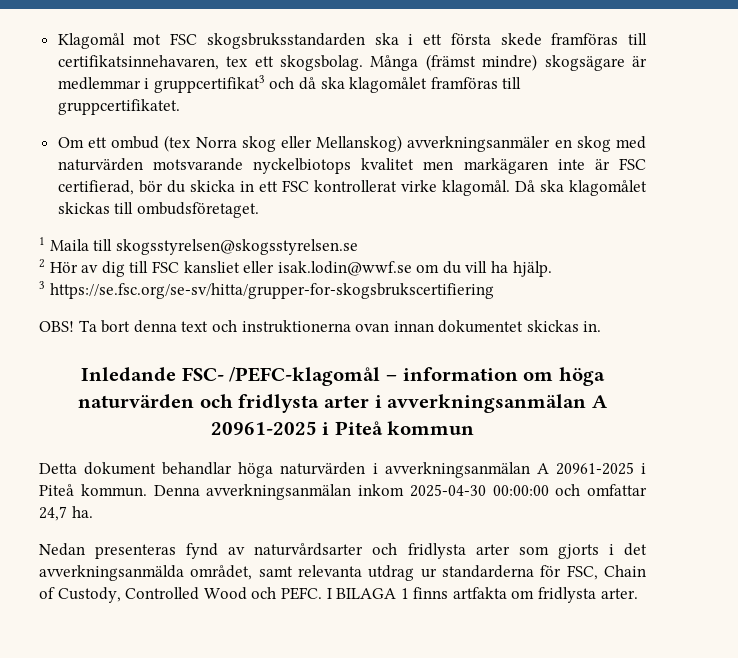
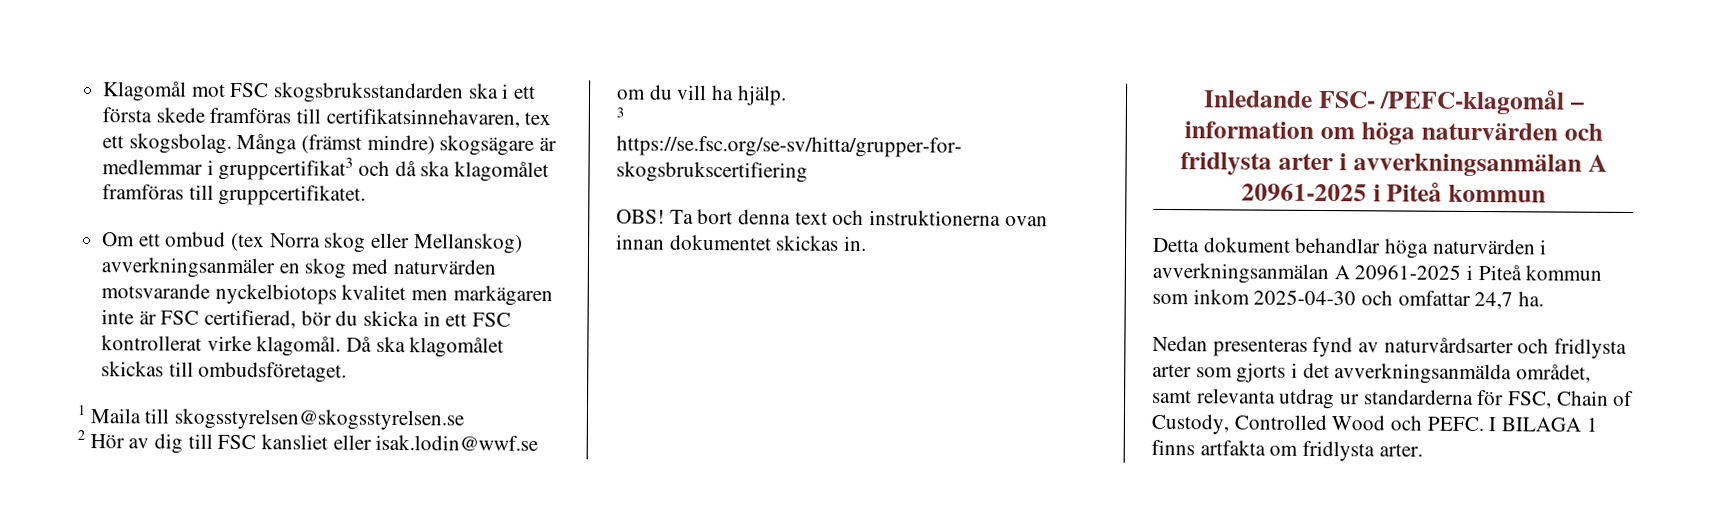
[80,484,352,500] kommun. Denna avverkningsanmälan -> [1525,265,1603,281] [1152,293,1189,305] kommun som
[492,485,549,496] 00:00:00 -> (1357, 297) none

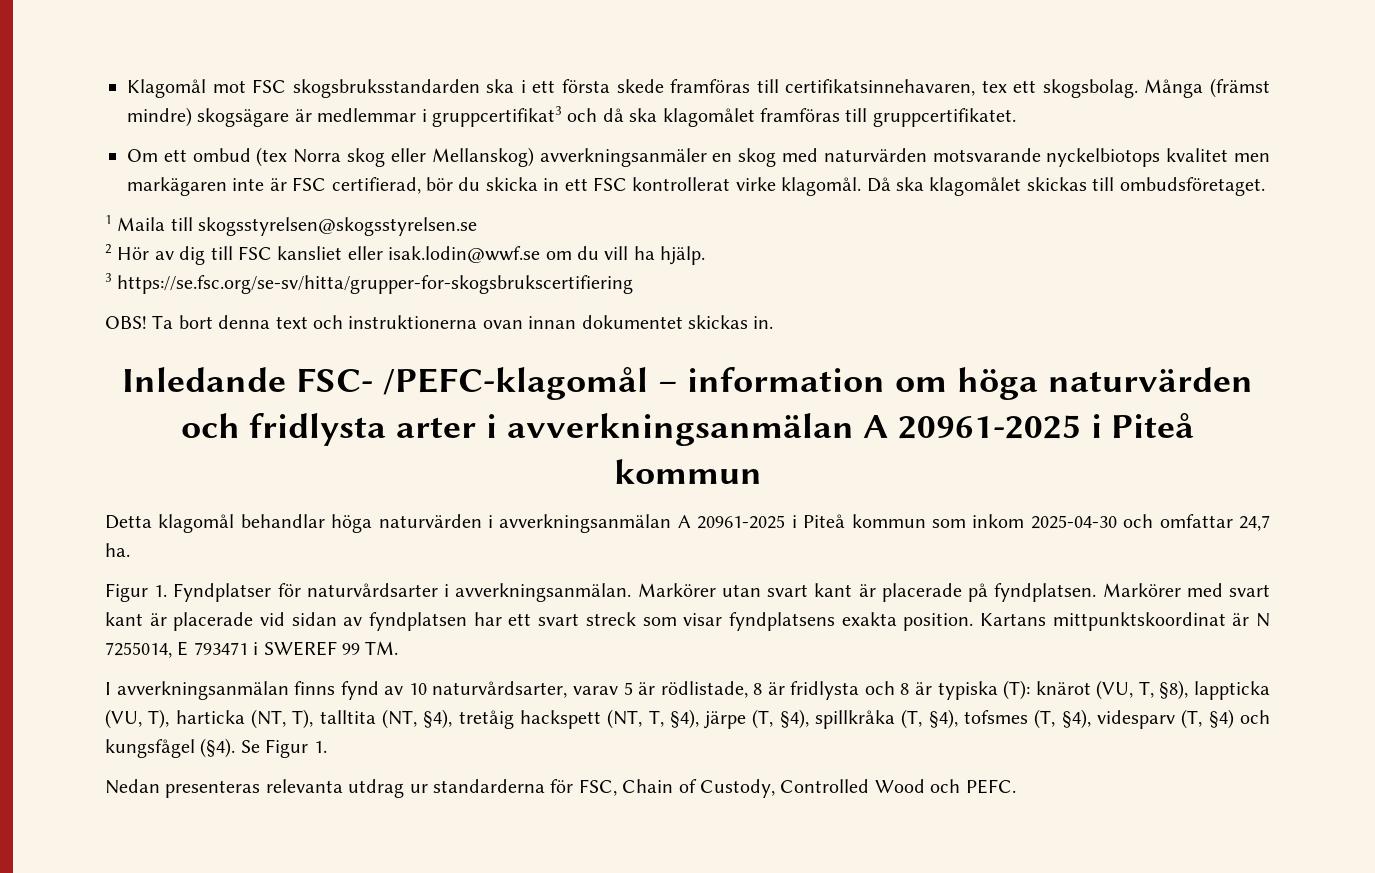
[1203,237,1291,253] dokument -> [158,514,235,533] klagomål
[1152,335,1628,359] [1152,362,1592,385] [1152,389,1192,404] Nedan presenteras fynd av naturvårdsarter och fridlysta arter som gjorts i det avverkningsanmälda området, samt -> [105,583,1271,602] [105,612,1271,631] [105,641,399,658] [105,680,1271,700] [105,709,1271,729] [105,738,327,758] [105,779,261,798] Figur 1. Fyndplatser för naturvårdsarter i avverkningsanmälan. Markörer utan svart kant är placerade på fyndplatsen. Markörer med svart kant är placerade vid sidan av fyndplatsen har ett svart streck som visar fyndplatsens exakta position. Kartans mittpunktskoordinat är N 7255014, E 793471 i SWEREF 99 TM. // I avverkningsanmälan finns fynd av 10 naturvårdsarter, varav 5 är rödlistade, 8 är fridlysta och 8 är typiska (T): knärot (VU, T, §8), lappticka (VU, T), harticka (NT, T), talltita (NT, §4), tretåig hackspett (NT, T, §4), järpe (T, §4), spillkråka (T, §4), tofsmes (T, §4), videsparv (T, §4) och kungsfågel (§4). Se Figur 1. // Nedan presenteras
[1488,417,1598,432] [1151,439,1423,462] I BILAGA 1 finns artfakta om fridlysta arter. -> (1016, 786) none

